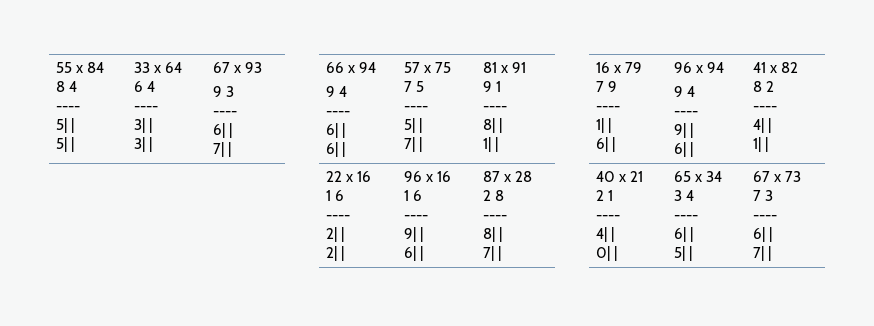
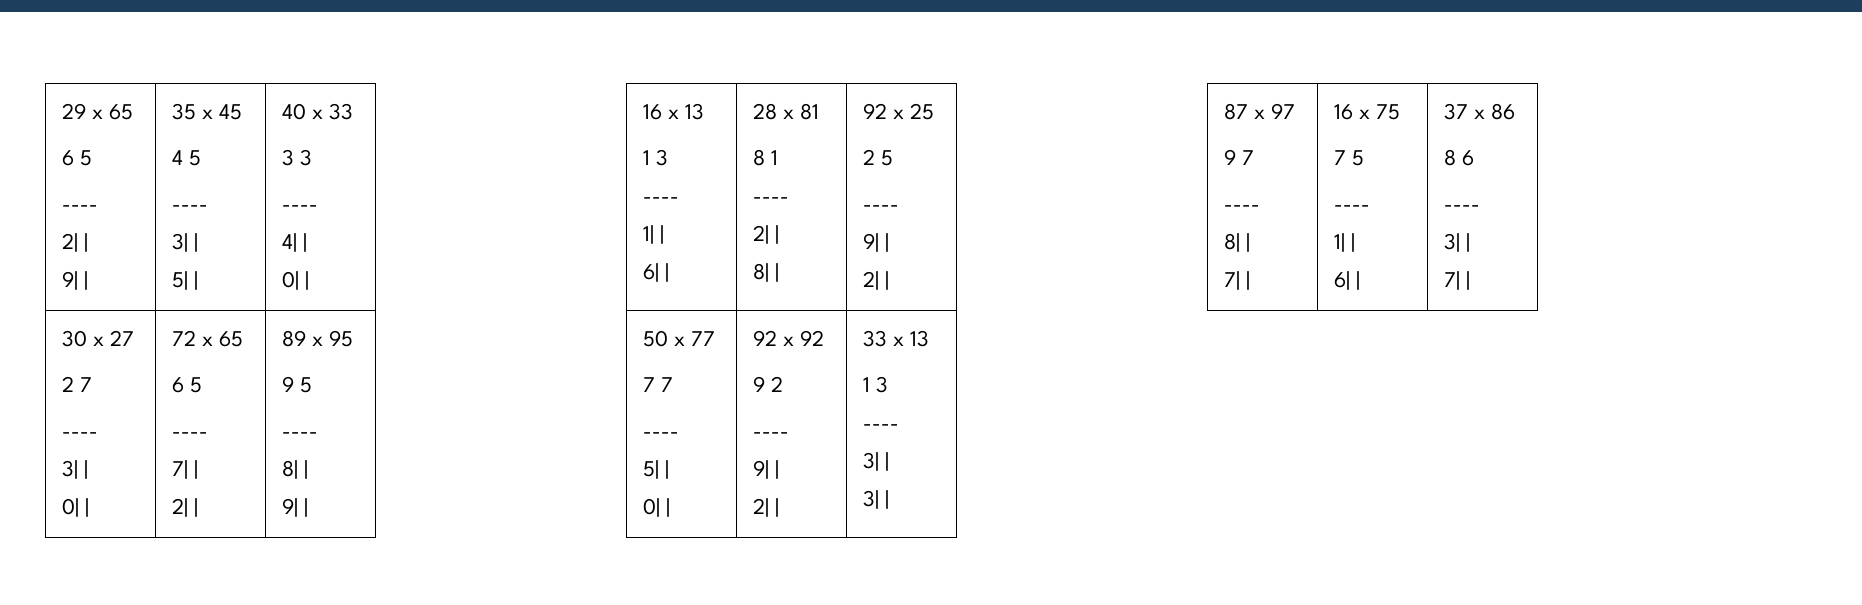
[55,62,104,73] [55,81,77,92] [55,106,80,111] [55,118,74,133] [55,137,74,152] [133,62,182,73] [133,81,155,92] [133,106,158,111] [133,118,152,133] [133,137,152,152] [212,62,262,73] [212,86,234,97] [212,111,237,116] [212,123,232,138] [212,142,231,157] [325,62,376,73] [325,86,347,97] [325,111,350,116] [325,123,345,138] [325,142,345,157] [403,62,451,73] [403,81,424,92] [403,106,428,111] [403,118,422,133] [403,137,422,152] [482,62,526,73] [482,81,501,92] [482,106,507,111] [482,118,502,133] [482,137,498,152] [325,171,371,182] [325,190,344,201] [325,215,350,220] [325,227,344,242] [325,246,344,261] [403,171,451,182] [403,190,422,201] [403,215,428,220] [403,227,423,242] [403,246,423,261] [482,171,532,182] [482,190,504,201] [482,215,507,220] [482,227,502,242] [482,246,494,261] 55 x 84 // 8 4 // ---- // 5| | // 5| | | 33 x 64 // 6 4 // ---- // 3| | // 3| | | 67 x 93 // 9 3 // ---- // 6| | // 7| | // 66 x 94 // 9 4 // ---- // 6| | // 6| | | 57 x 75 // 7 5 // ---- // 5| | // 7| | | 81 x 91 // 9 1 // ---- // 8| | // 1| | // 22 x 16 // 1 6 // ---- // 2| | // 2| | | 96 x 16 // 1 6 // ---- // 9| | // 6| | | 87 x 28 // 2 8 // ---- // 8| | // 7| -> [62,103,134,120] [62,150,93,166] [62,205,99,211] [62,233,89,252] [62,271,89,290] [172,103,243,120] [172,150,202,166] [172,205,209,211] [172,233,199,252] [172,271,199,290] [282,103,354,120] [282,149,313,166] [282,205,319,211] [282,233,308,252] [282,271,310,290] [62,330,135,347] [62,376,93,392] [62,432,99,438] [62,460,89,479] [62,498,90,517] [172,330,244,347] [172,377,203,393] [172,432,209,438] [172,460,199,479] [172,498,199,517] [282,330,354,347] [282,376,313,393] [282,432,319,438] [282,460,309,479] [282,498,299,517] 29 x 65 // 6 5 // ---- // 2| | // 9| | | 35 x 45 // 4 5 // ---- // 3| | // 5| | | 40 x 33 // 3 3 // ---- // 4| | // 0| | // 30 x 27 // 2 7 // ---- // 3| | // 0| | | 72 x 65 // 6 5 // ---- // 7| | // 2| | | 89 x 95 // 9 5 // ---- // 8| | // 9|
[624,62,642,73] [595,81,617,92] [595,106,620,111] [595,118,611,133] [595,137,615,152] [673,62,724,73] [673,86,695,97] [673,111,698,116] [673,123,693,138] [673,142,693,157] [752,62,798,73] [752,81,774,92] [752,106,777,111] [752,118,771,133] [752,137,768,152] [595,171,643,182] [595,190,613,201] [595,215,620,220] [595,227,614,242] [595,246,617,261] [673,171,722,182] [673,190,694,201] [673,215,698,220] [673,227,693,242] [673,246,692,261] [752,171,801,182] [752,190,773,201] [752,215,777,220] [752,227,765,242] 79 // 7 9 // ---- // 1| | // 6| | | 96 x 94 // 9 4 // ---- // 9| | // 6| | | 41 x 82 // 8 2 // ---- // 4| | // 1| | // 40 x 21 // 2 1 // ---- // 4| | // 0| | | 65 x 34 // 3 4 // ---- // 6| | // 5| | | 67 x 73 // 7 3 // ---- // 6| -> [685,103,705,120] [643,149,669,166] [643,197,680,203] [643,225,665,244] [643,263,670,282] [753,103,820,120] [753,149,779,166] [753,197,790,203] [753,225,780,244] [753,263,780,282] [863,103,935,120] [863,149,894,166] [863,205,900,211] [863,233,890,252] [863,271,890,290] [643,330,716,347] [643,377,674,392] [643,432,680,438] [643,460,670,479] [643,498,671,517] [753,330,825,346] [753,376,784,392] [753,432,790,438] [753,460,780,479] [753,498,780,517] [863,330,930,347] [863,376,889,393] [863,424,900,430] [863,452,890,471] [863,490,890,509] [1224,103,1296,120] [1224,149,1255,165] [1224,205,1261,211] [1224,233,1251,252] [1224,271,1251,290] [1334,104,1401,120] [1334,150,1365,166] [1334,205,1371,211] [1334,233,1356,252] [1334,271,1361,290] [1444,103,1516,120] [1444,149,1475,166] [1444,205,1481,211] [1444,233,1461,252] 13 // 1 3 // ---- // 1| | // 6| | | 28 x 81 // 8 1 // ---- // 2| | // 8| | | 92 x 25 // 2 5 // ---- // 9| | // 2| | // 50 x 77 // 7 7 // ---- // 5| | // 0| | | 92 x 92 // 9 2 // ---- // 9| | // 2| | | 33 x 13 // 1 3 // ---- // 3| | // 3| | // 87 x 97 // 9 7 // ---- // 8| | // 7| | | 16 x 75 // 7 5 // ---- // 1| | // 6| | | 37 x 86 // 8 6 // ---- // 3|

